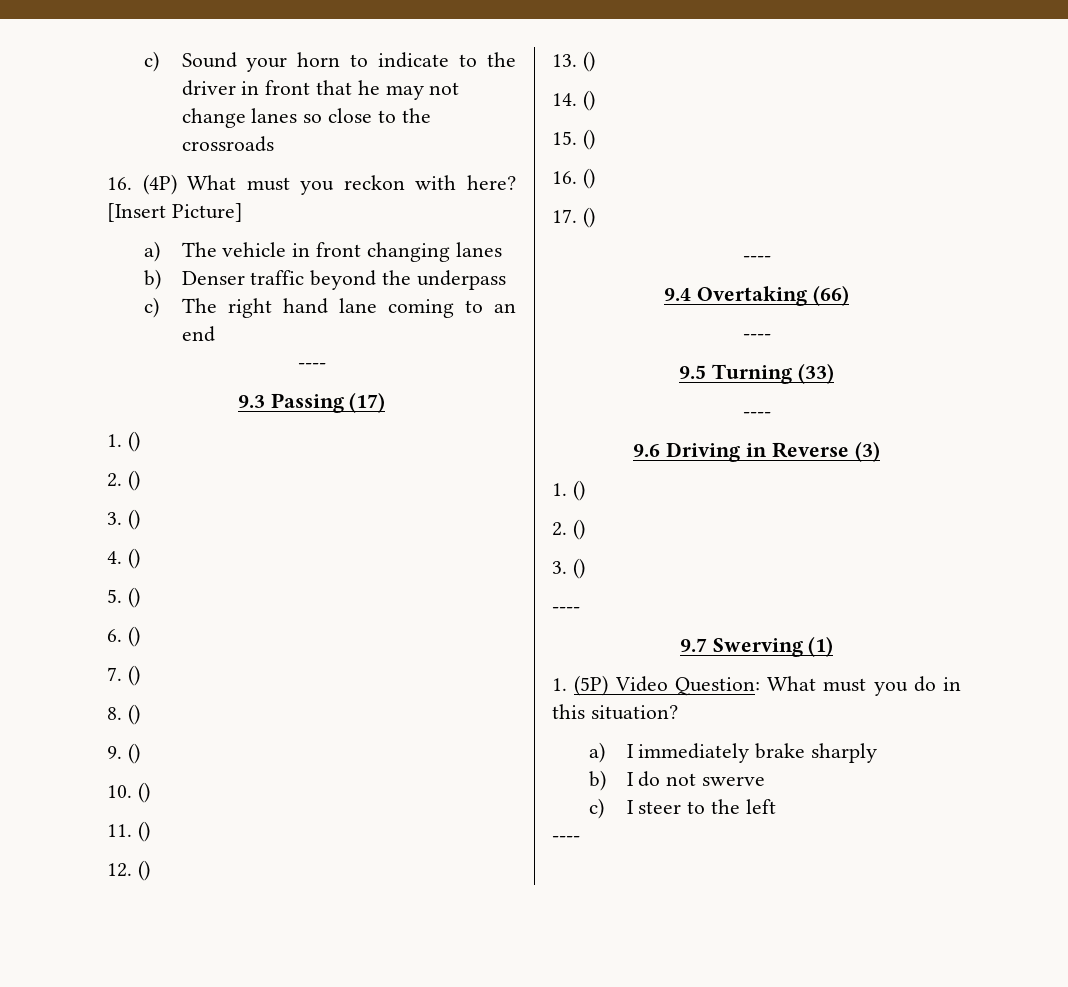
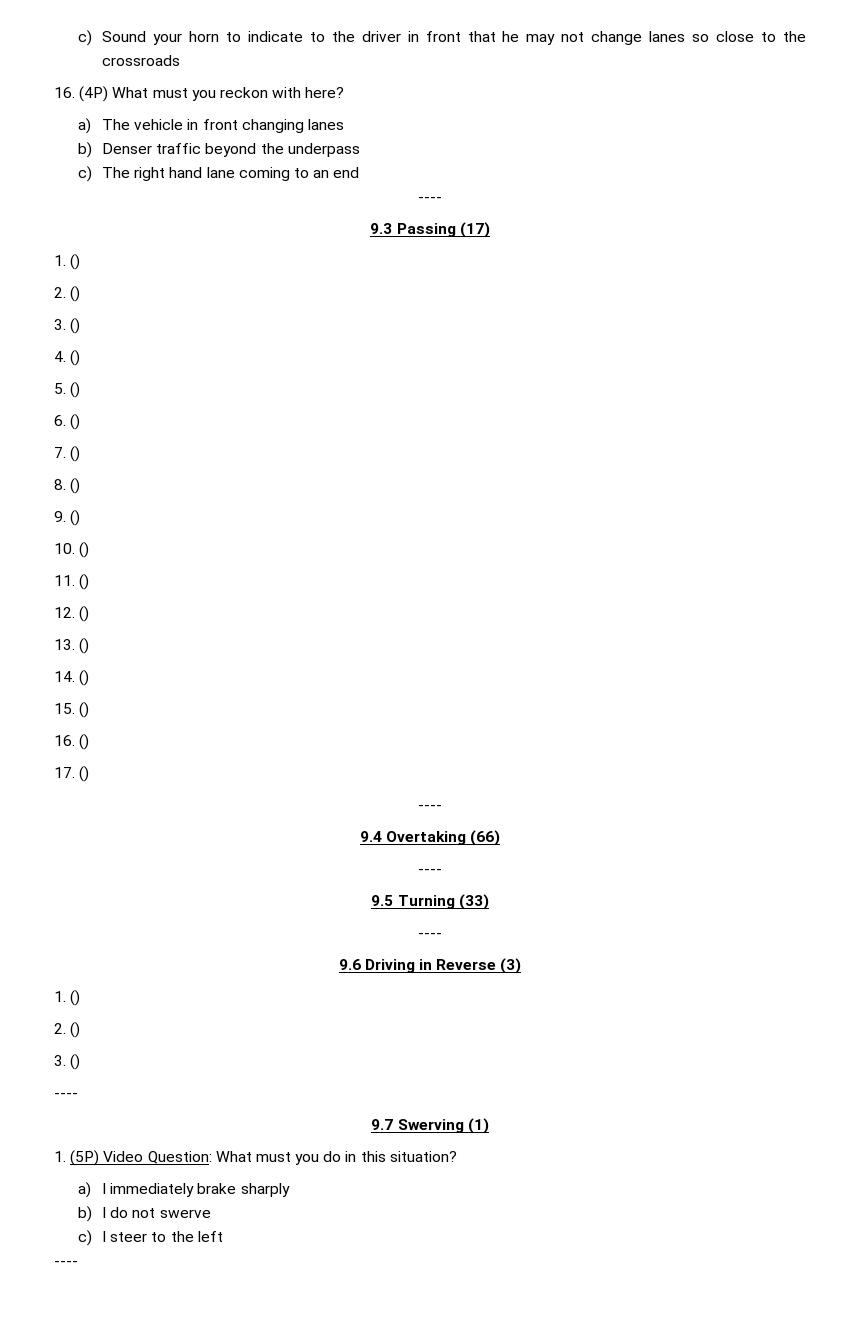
[107,203,243,222] [Insert Picture] -> (345, 92) none

